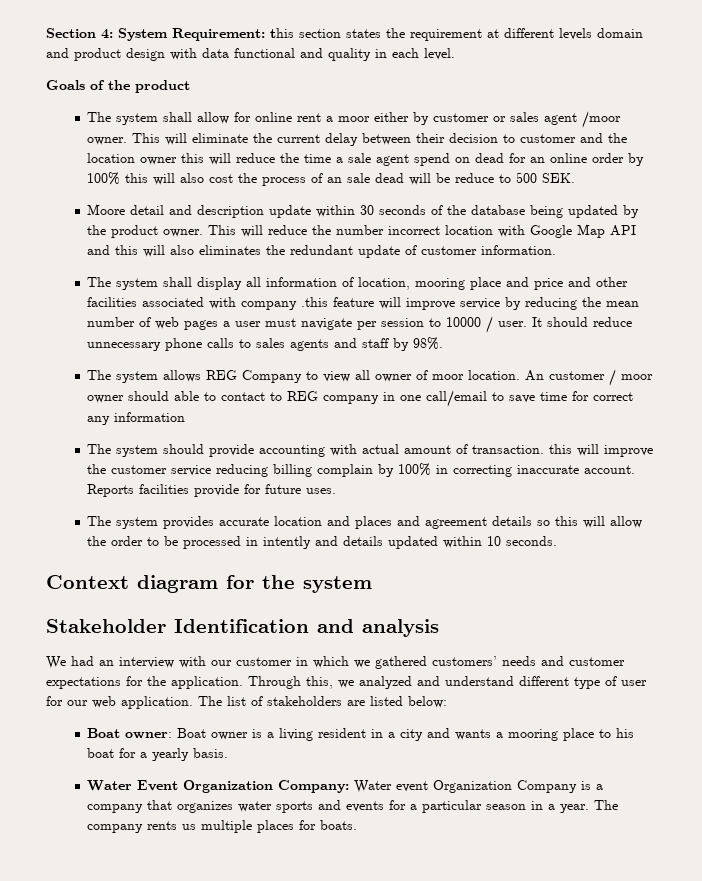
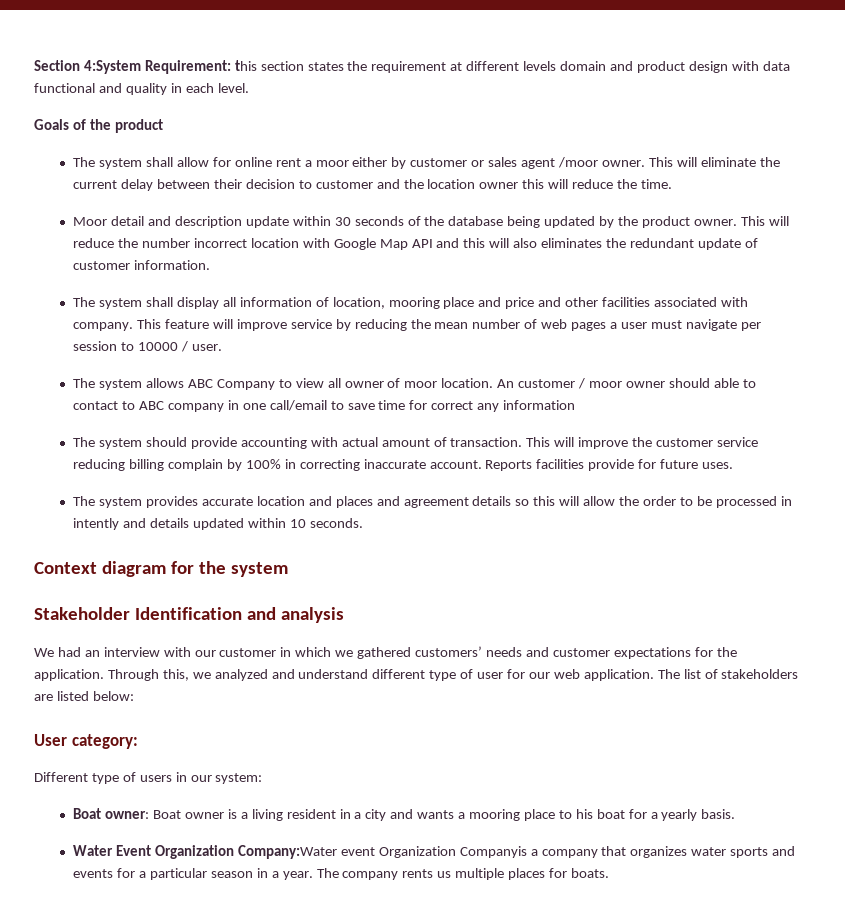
[101,28,168,41] 4: System -> [83,60,141,74] 4:System
[304,153,645,166] [87,172,576,186] [87,204,126,215] time a sale agent spend on dead for an online order by 100% this will also cost the process of an sale dead will be reduce to 500 SEK. // Moore -> [640,179,672,189] [73,217,108,226] time. // Moor
[241,297,329,310] company .this -> [73,319,162,331] company. This
[532,317,633,327] [87,337,444,351] It should reduce unnecessary phone calls to sales agents and staff by 98%. -> (222, 347) none
[206,370,238,380] REG -> [187,379,213,388] ABC
[287,391,319,401] REG -> [139,401,165,410] ABC
[549,444,573,454] this -> [526,437,551,447] This
(447, 702) none -> [34,734,138,749] [34,772,263,784] // User category: // Different type of users in our system:
[278,780,592,793] Company: Water event Organization Company is -> [237,845,527,859] Company:Water event Organization Companyis

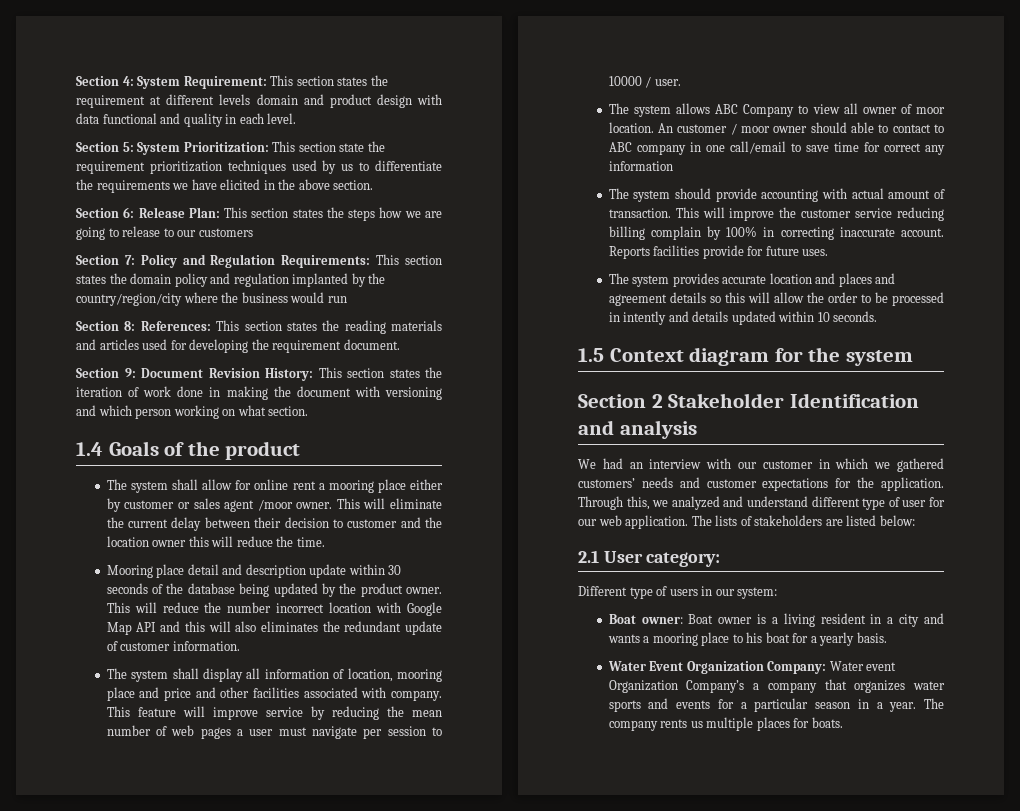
[34,60,257,74] Section 4:System Requirement: this -> [76,75,294,89] Section 4: System Requirement: This
(249, 88) none -> [76,141,385,155] [76,160,442,174] [76,179,374,193] [76,207,442,221] [76,226,253,240] [76,254,442,268] [76,273,386,287] [76,292,347,306] [76,320,442,334] [76,339,400,353] [76,367,442,381] [76,386,442,400] [76,405,309,419] [76,442,103,456] Section 5: System Prioritization: This section state the requirement prioritization techniques used by us to differentiate the requirements we have elicited in the above section. // Section 6: Release Plan: This section states the steps how we are going to release to our customers // Section 7: Policy and Regulation Requirements: This section states the domain policy and regulation implanted by the country/region/city where the business would run // Section 8: References: This section states the reading materials and articles used for developing the requirement document. // Section 9: Document Revision History: This section states the iteration of work done in making the document with versioning and which person working on what section. // 1.4
[315,160,349,167] moor -> [328,479,406,493] mooring place
[73,217,108,226] Moor -> [106,564,185,578] Mooring place
(363, 523) none -> [578,348,604,362] 1.5
(288, 569) none -> [578,394,663,408] Section 2
[683,669,701,679] list -> [715,515,738,526] lists
(134, 696) none -> [578,550,599,563] 2.1
[237,845,337,859] Company:Water -> [767,661,864,674] Company: Water
[459,846,527,858] Companyis -> [686,680,745,693] Company’s

